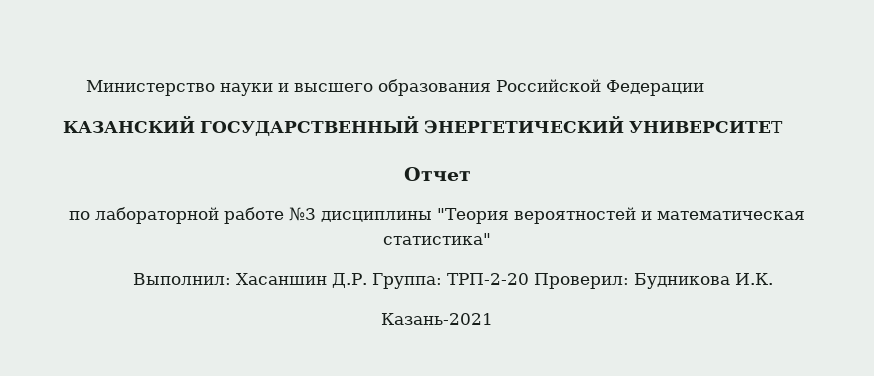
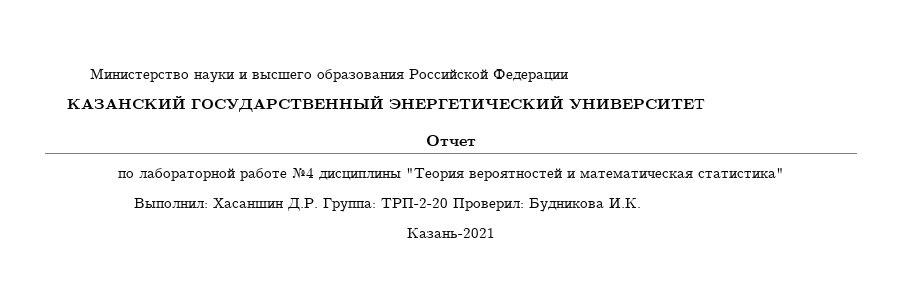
[289,207,316,221] №3 -> [292,168,314,178] №4

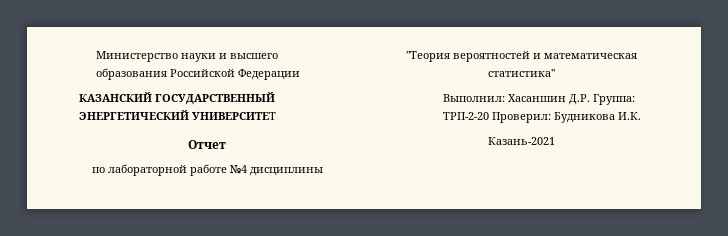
(401, 175) none -> (323, 171) //

